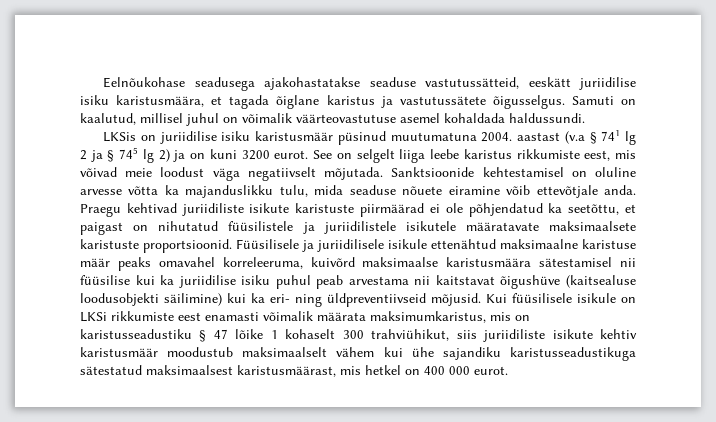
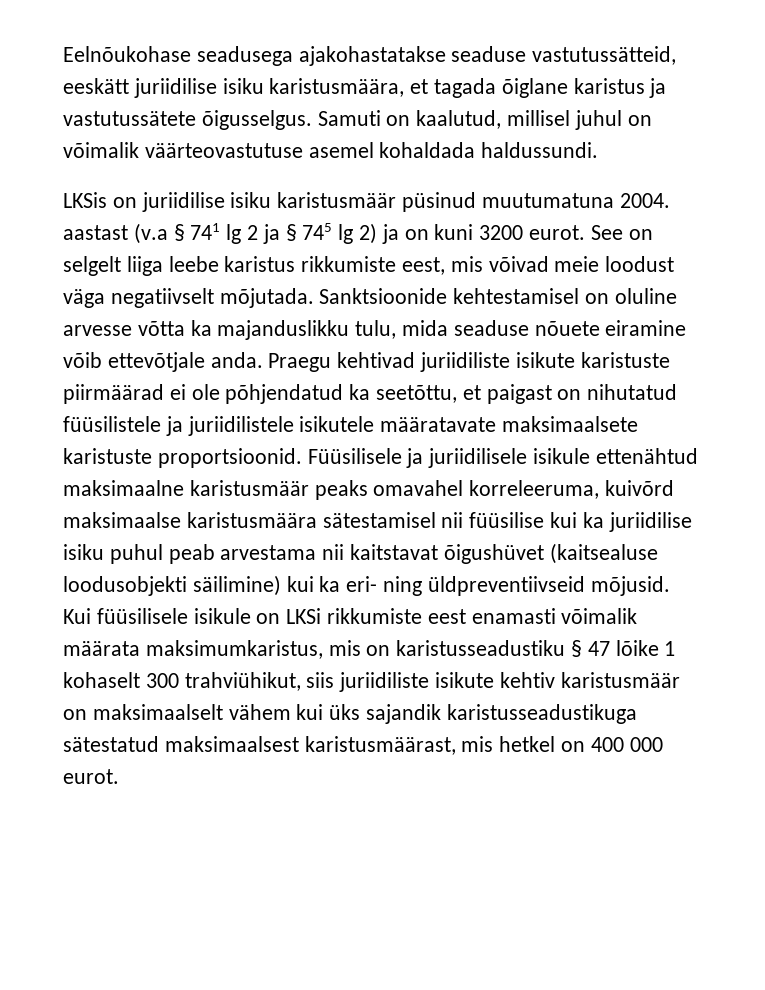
[582,239,636,249] [80,258,110,267] karistuse määr -> [189,480,309,496] karistusmäär
[500,275,561,289] õigushüve -> [443,544,544,564] õigushüvet
[167,347,234,357] moodustub -> [63,709,87,720] on
[411,347,501,360] ühe sajandiku -> [329,704,442,724] üks sajandik

